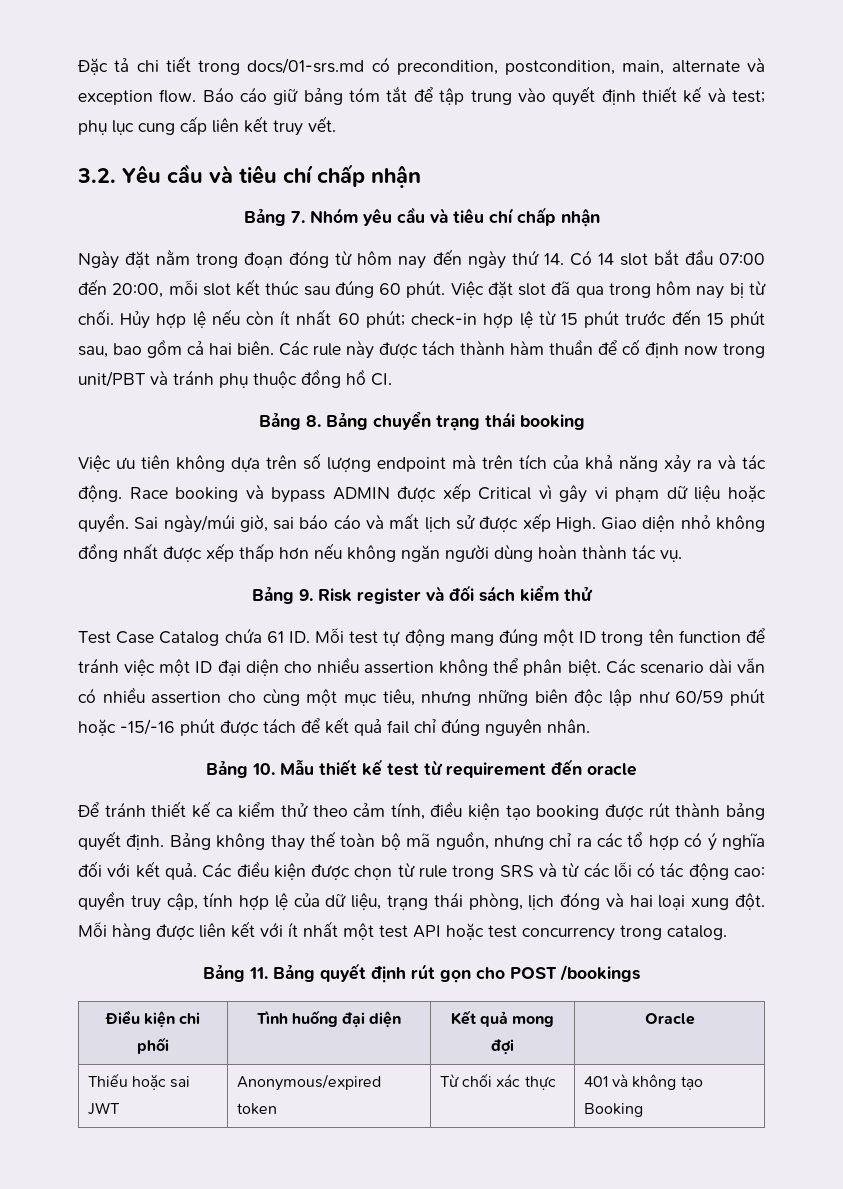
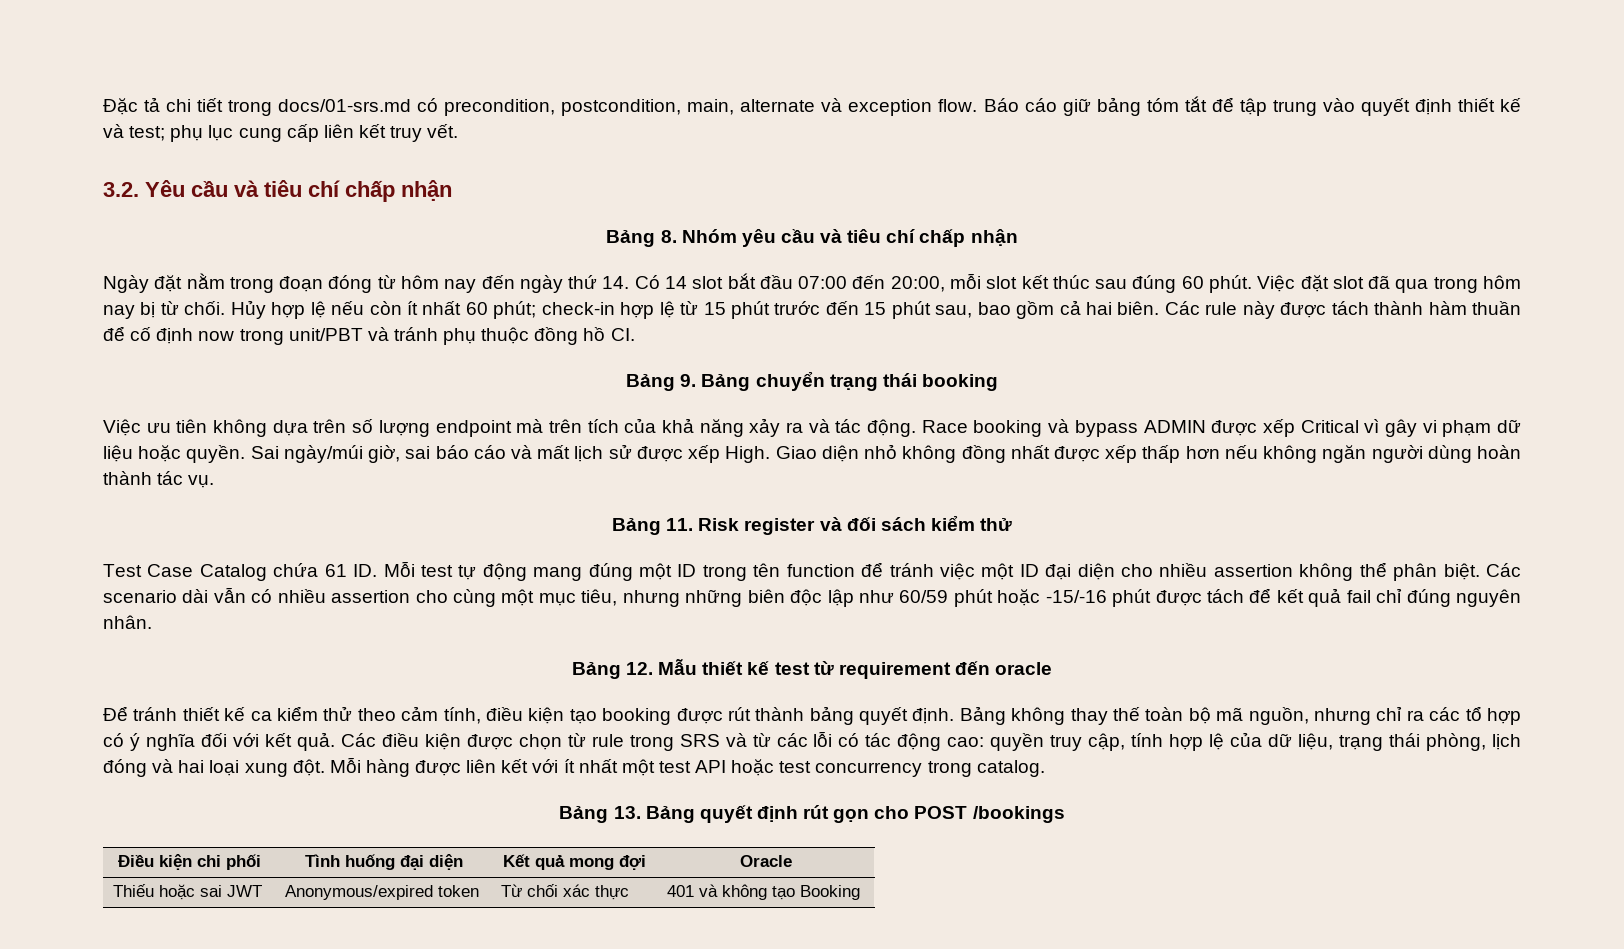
[290,211,305,223] 7. -> [660,230,677,243] 8.
[305,415,321,427] 8. -> [680,374,697,387] 9.
[299,589,313,601] 9. -> [666,518,694,531] 11.
[252,763,275,775] 10. -> [626,662,654,675] 12.
[249,967,268,979] 11. -> [613,806,641,819] 13.

